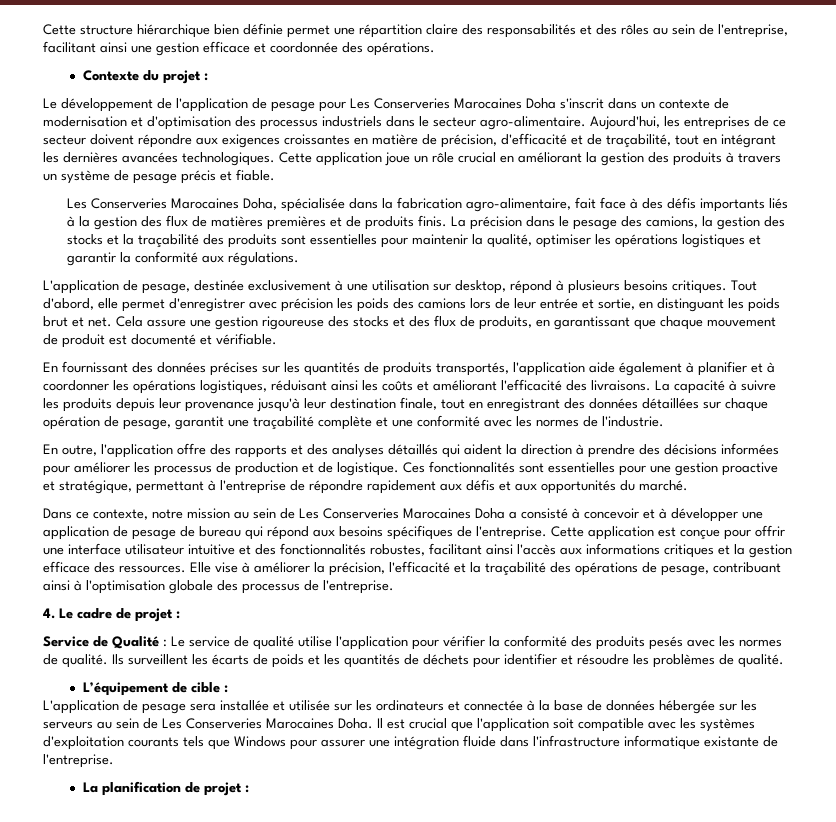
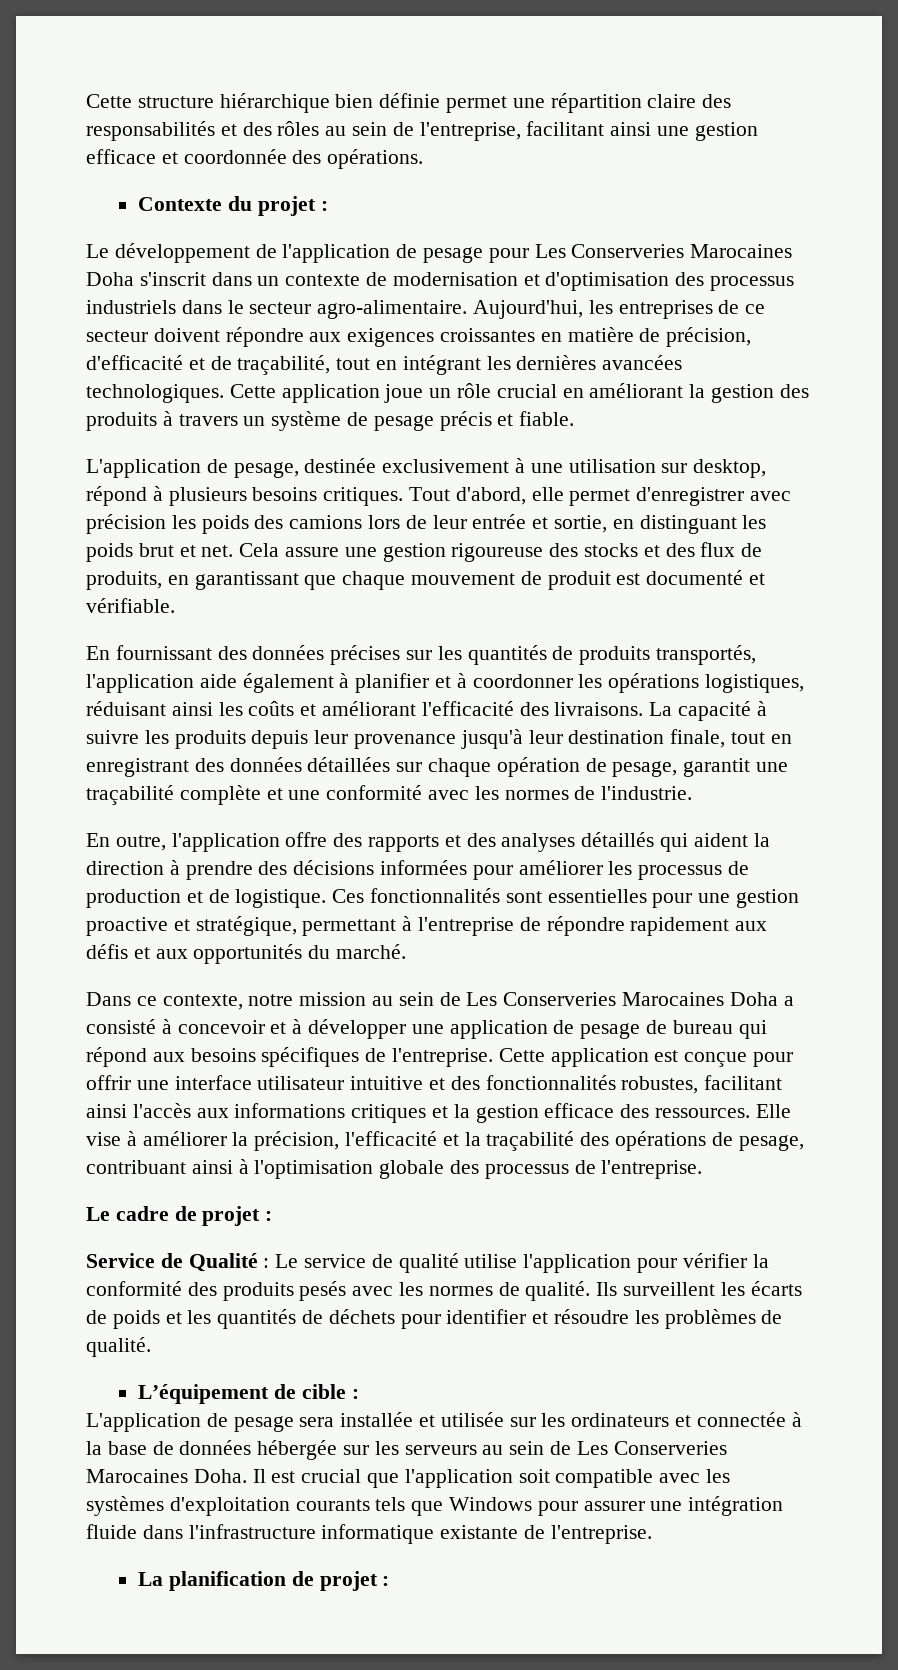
[67,197,789,212] [67,215,786,230] [67,234,762,248] [67,251,300,266] // Les Conserveries Marocaines Doha, spécialisée dans la fabrication agro-alimentaire, fait face à des défis importants liés à la gestion des flux de matières premières et de produits finis. La précision dans le pesage des camions, la gestion des stocks et la traçabilité des produits sont essentielles pour maintenir la qualité, optimiser les opérations logistiques et garantir la conformité aux régulations. -> (575, 418) none
[43,608,55,619] 4. -> (703, 1169) none

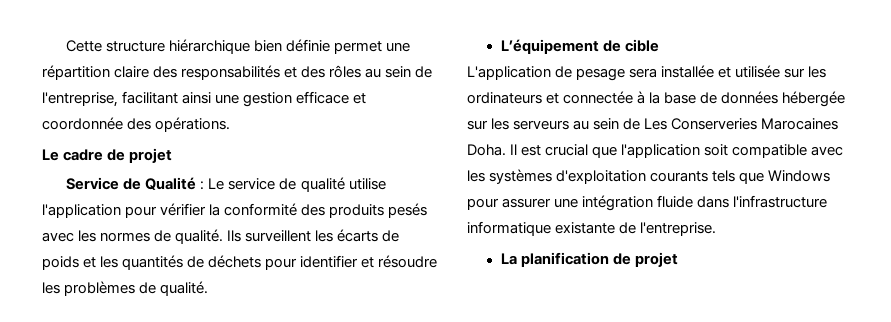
[138,196,328,216] [86,243,793,263] [86,272,795,291] [86,300,766,319] [86,327,752,347] [86,355,683,375] [86,383,809,403] [86,411,575,431] [86,458,767,478] [86,486,792,506] [86,514,767,534] [86,542,763,562] [86,570,766,590] [86,598,175,613] [86,645,757,665] [86,673,805,693] [86,701,767,721] [86,729,792,749] [86,757,789,777] [86,785,693,805] [86,832,770,852] [86,860,750,880] [86,888,800,908] [86,916,768,936] [86,944,407,964] [86,992,794,1010] [86,1019,767,1039] [86,1047,794,1067] [86,1075,783,1094] [86,1103,791,1123] [86,1131,804,1151] [86,1159,703,1179] // Contexte du projet : // Le développement de l'application de pesage pour Les Conserveries Marocaines Doha s'inscrit dans un contexte de modernisation et d'optimisation des processus industriels dans le secteur agro-alimentaire. Aujourd'hui, les entreprises de ce secteur doivent répondre aux exigences croissantes en matière de précision, d'efficacité et de traçabilité, tout en intégrant les dernières avancées technologiques. Cette application joue un rôle crucial en améliorant la gestion des produits à travers un système de pesage précis et fiable. // L'application de pesage, destinée exclusivement à une utilisation sur desktop, répond à plusieurs besoins critiques. Tout d'abord, elle permet d'enregistrer avec précision les poids des camions lors de leur entrée et sortie, en distinguant les poids brut et net. Cela assure une gestion rigoureuse des stocks et des flux de produits, en garantissant que chaque mouvement de produit est documenté et vérifiable. // En fournissant des données précises sur les quantités de produits transportés, l'application aide également à planifier et à coordonner les opérations logistiques, réduisant ainsi les coûts et améliorant l'efficacité des livraisons. La capacité à suivre les produits depuis leur provenance jusqu'à leur destination finale, tout en enregistrant des données détaillées sur chaque opération de pesage, garantit une traçabilité complète et une conformité avec les normes de l'industrie. // En outre, l'application offre des rapports et des analyses détaillés qui aident la direction à prendre des décisions informées pour améliorer les processus de production et de logistique. Ces fonctionnalités sont essentielles pour une gestion proactive et stratégique, permettant à l'entreprise de répondre rapidement aux défis et aux opportunités du marché. // Dans ce contexte, notre mission au sein de Les Conserveries Marocaines Doha a consisté à concevoir et à développer une application de pesage de bureau qui répond aux besoins spécifiques de l'entreprise. Cette application est conçue pour offrir une interface utilisateur intuitive et des fonctionnalités robustes, facilitant ainsi l'accès aux informations critiques et la gestion efficace des ressources. Elle vise à améliorer la précision, l'efficacité et la traçabilité des opérations de pesage, contribuant ainsi à l'optimisation globale des processus de l'entreprise. -> (231, 124) none
[265,1211,273,1221] : -> (173, 155) none
[351,1389,359,1399] : -> (659, 45) none
[382,1576,390,1586] : -> (678, 259) none

